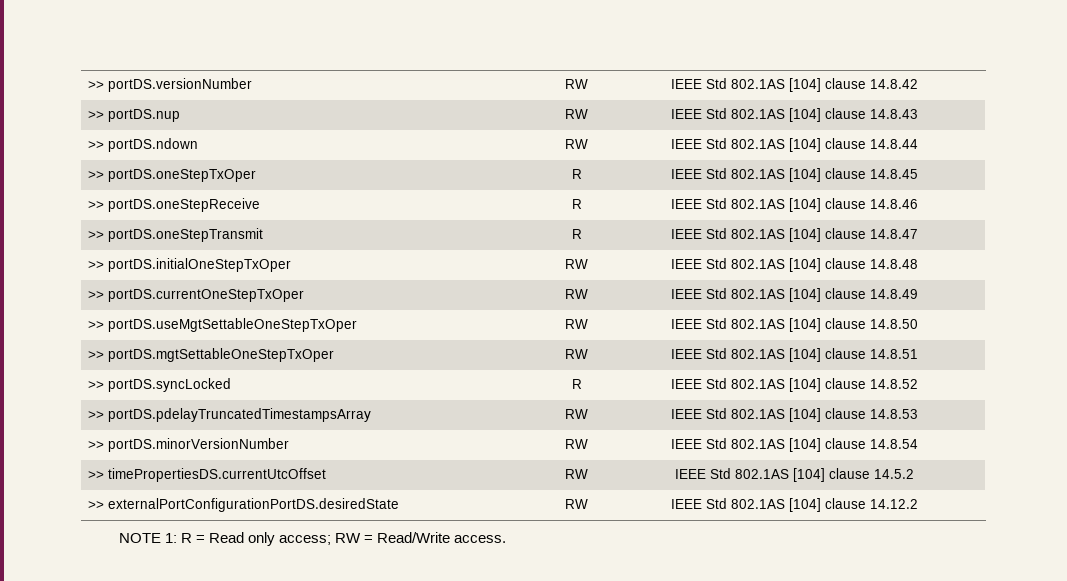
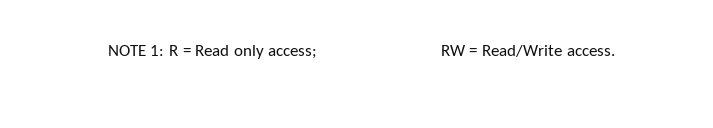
[87,78,252,92] [565,79,588,89] [671,78,918,92] [87,109,180,122] [565,109,588,119] [671,108,918,122] [87,138,198,152] [565,139,588,149] [671,138,918,152] [87,169,256,182] [571,169,582,179] [671,168,918,182] [87,198,260,212] [571,199,582,209] [671,198,918,212] [87,228,263,242] [571,229,582,239] [671,228,918,242] [87,258,291,272] [565,259,588,269] [671,258,918,272] [87,289,304,302] [565,289,588,299] [671,288,918,302] [87,318,357,332] [565,319,588,329] [671,318,918,332] [87,348,334,362] [565,349,588,359] [671,348,918,362] [87,378,231,392] [571,379,582,389] [671,378,918,392] [87,408,371,422] [565,409,588,419] [671,408,918,422] [87,438,289,452] [565,439,588,449] [671,438,918,452] [87,468,326,482] [565,469,588,479] [675,468,914,482] [87,498,399,512] [565,499,588,509] [671,498,918,512] >> portDS.versionNumber | RW | IEEE Std 802.1AS [104] clause 14.8.42 // >> portDS.nup | RW | IEEE Std 802.1AS [104] clause 14.8.43 // >> portDS.ndown | RW | IEEE Std 802.1AS [104] clause 14.8.44 // >> portDS.oneStepTxOper | R | IEEE Std 802.1AS [104] clause 14.8.45 // >> portDS.oneStepReceive | R | IEEE Std 802.1AS [104] clause 14.8.46 // >> portDS.oneStepTransmit | R | IEEE Std 802.1AS [104] clause 14.8.47 // >> portDS.initialOneStepTxOper | RW | IEEE Std 802.1AS [104] clause 14.8.48 // >> portDS.currentOneStepTxOper | RW | IEEE Std 802.1AS [104] clause 14.8.49 // >> portDS.useMgtSettableOneStepTxOper | RW | IEEE Std 802.1AS [104] clause 14.8.50 // >> portDS.mgtSettableOneStepTxOper | RW | IEEE Std 802.1AS [104] clause 14.8.51 // >> portDS.syncLocked | R | IEEE Std 802.1AS [104] clause 14.8.52 // >> portDS.pdelayTruncatedTimestampsArray | RW | IEEE Std 802.1AS [104] clause 14.8.53 // >> portDS.minorVersionNumber | RW | IEEE Std 802.1AS [104] clause 14.8.54 // >> timePropertiesDS.currentUtcOffset | RW | IEEE Std 802.1AS [104] clause 14.5.2 // >> externalPortConfigurationPortDS.desiredState | RW | IEEE Std 802.1AS [104] clause 14.12.2 // -> (107, 50) none

